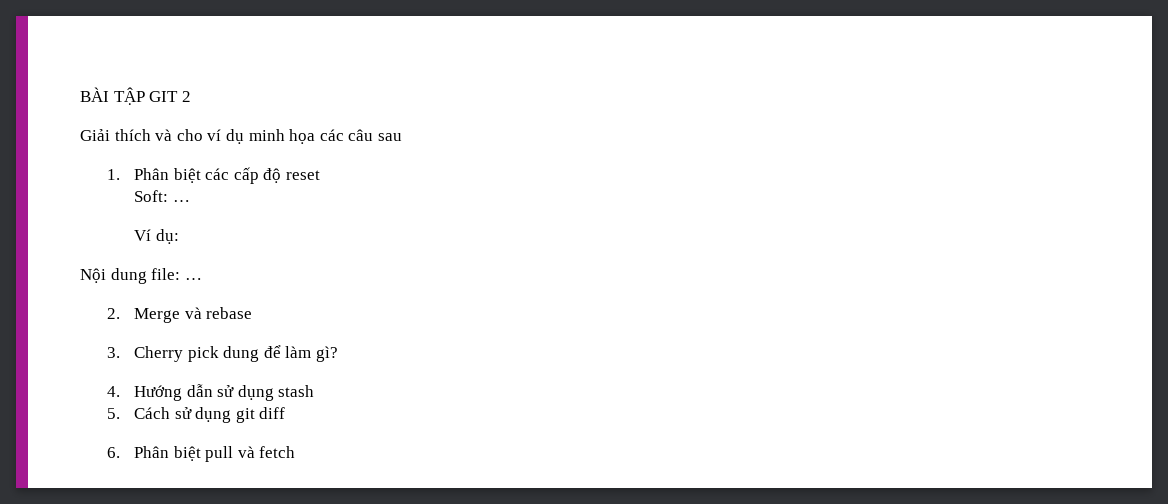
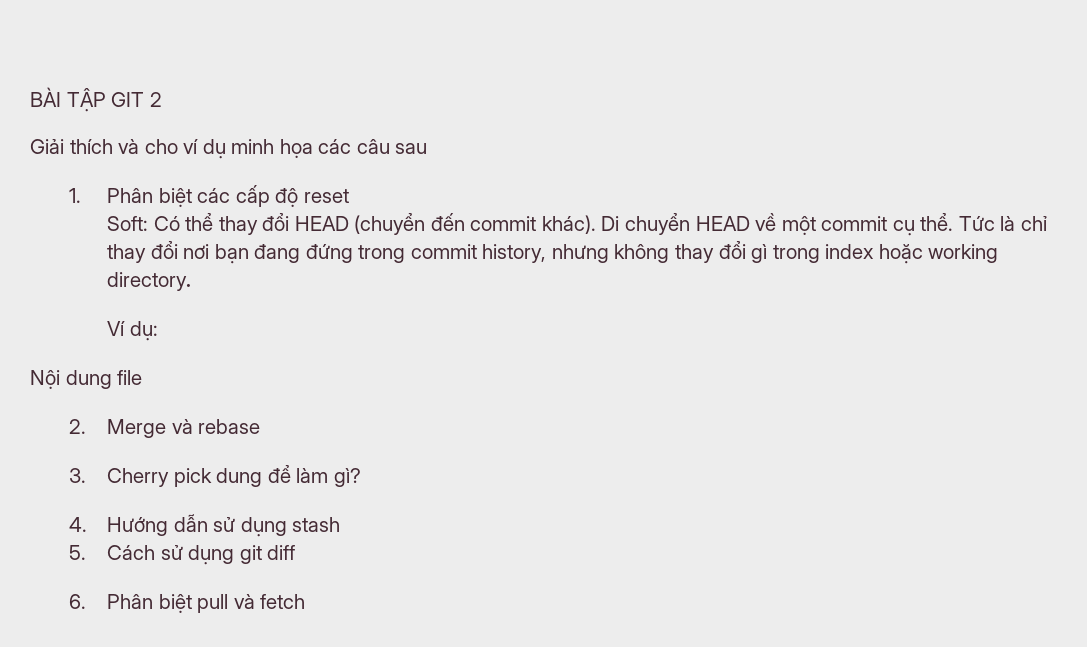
[172,200,190,202] … -> [153,213,1048,236] [107,241,999,264] [107,272,192,291] Có thể thay đổi HEAD (chuyển đến commit khác). Di chuyển HEAD về một commit cụ thể. Tức là chỉ thay đổi nơi bạn đang đứng trong commit history, nhưng không thay đổi gì trong index hoặc working directory.
[151,268,202,280] file: … -> [117,370,143,385] file

